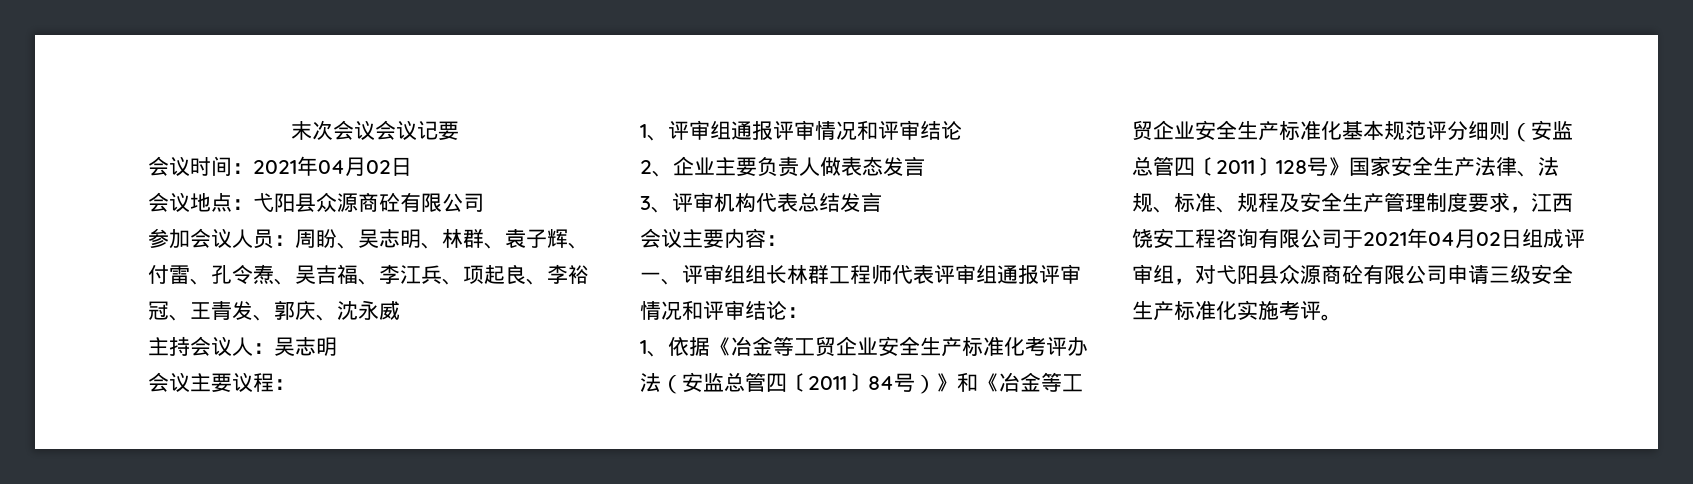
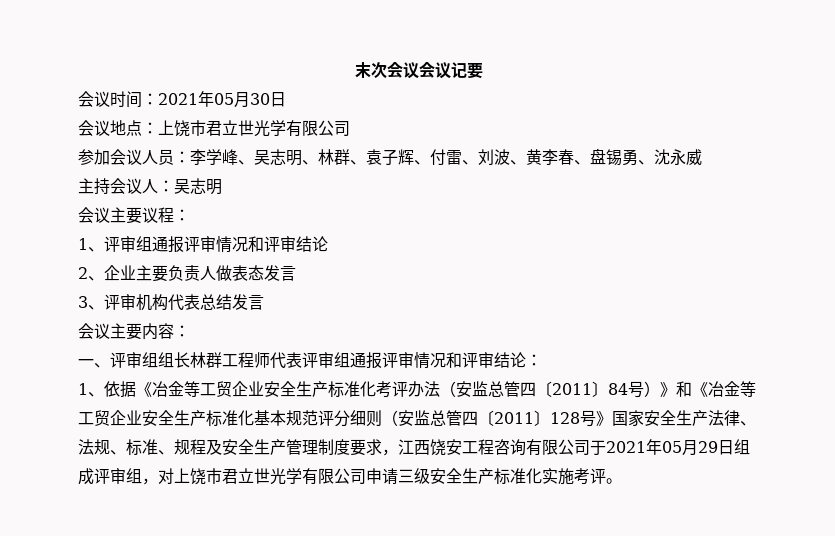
[318,157,391,176] 04月02 -> [214,92,270,108] 05月30
[253,192,400,213] 弋阳县众源商砼 -> [158,120,286,137] 上饶市君立世光学
[295,229,337,248] 周盼 -> [190,149,238,165] 李学峰
[211,264,589,285] [148,300,316,321] 孔令焘、吴吉福、李江兵、项起良、李裕冠、王青发、郭庆 -> [478,148,638,166] 刘波、黄李春、盘锡勇
[1428,229,1501,248] 04月02 -> [662,440,718,456] 05月29
[1216,264,1363,285] 弋阳县众源商砼 -> [174,468,302,485] 上饶市君立世光学

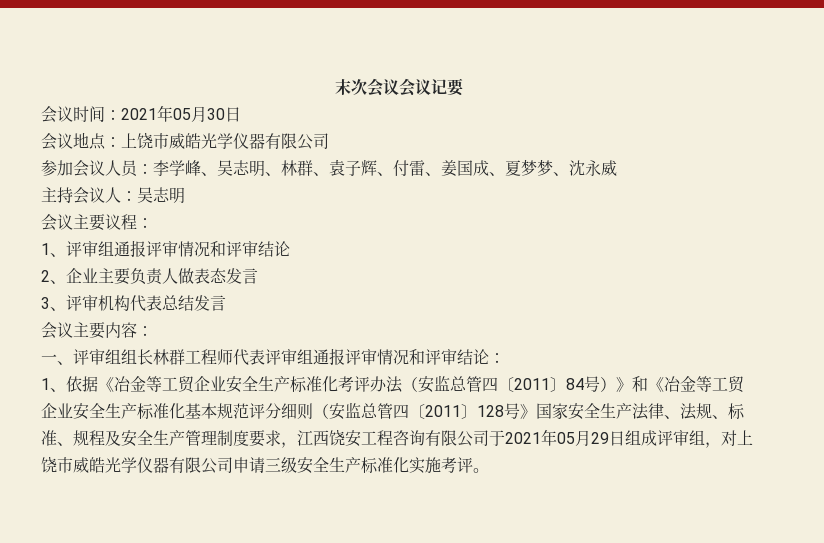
[206,120,286,137] 君立世光学 -> [169,133,265,149] 威皓光学仪器
[478,148,638,166] 刘波、黄李春、盘锡勇 -> [441,159,553,177] 姜国成、夏梦梦
[222,468,302,485] 君立世光学 -> [73,457,169,473] 威皓光学仪器

